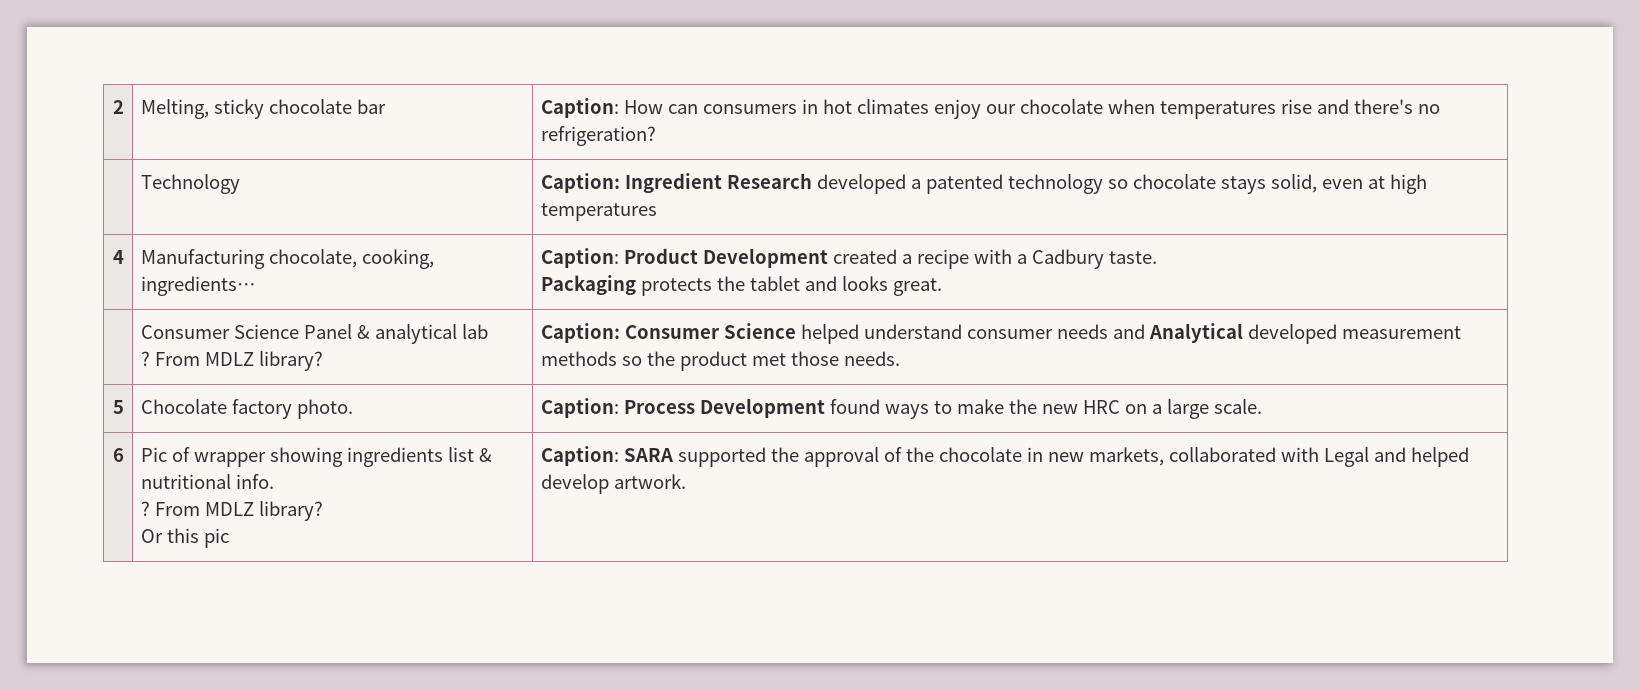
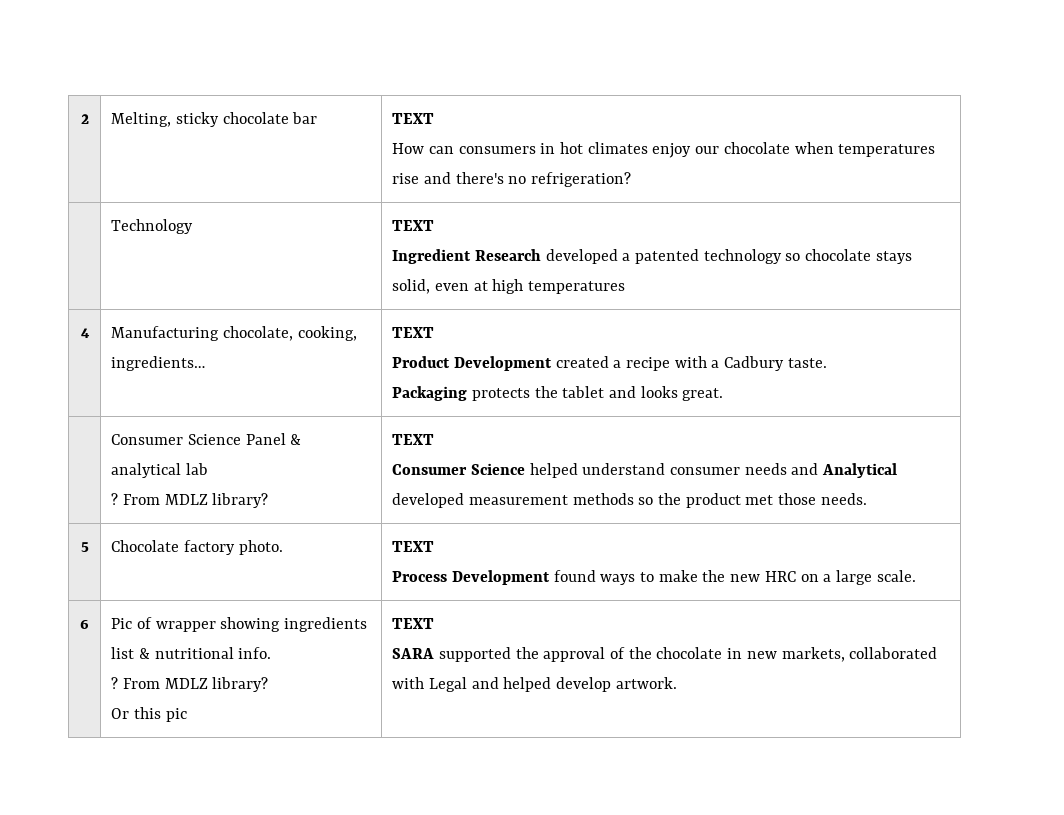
[540,98,619,118] Caption: -> [392,113,435,124] TEXT //
[540,173,620,193] Caption: -> [392,220,435,231] TEXT //
[540,248,619,268] Caption: -> [392,327,435,338] TEXT //
[540,323,620,343] Caption: -> [392,434,435,445] TEXT //
[540,398,619,418] Caption: -> [392,541,435,552] TEXT //
[540,446,619,466] Caption: -> [392,618,435,629] TEXT //

